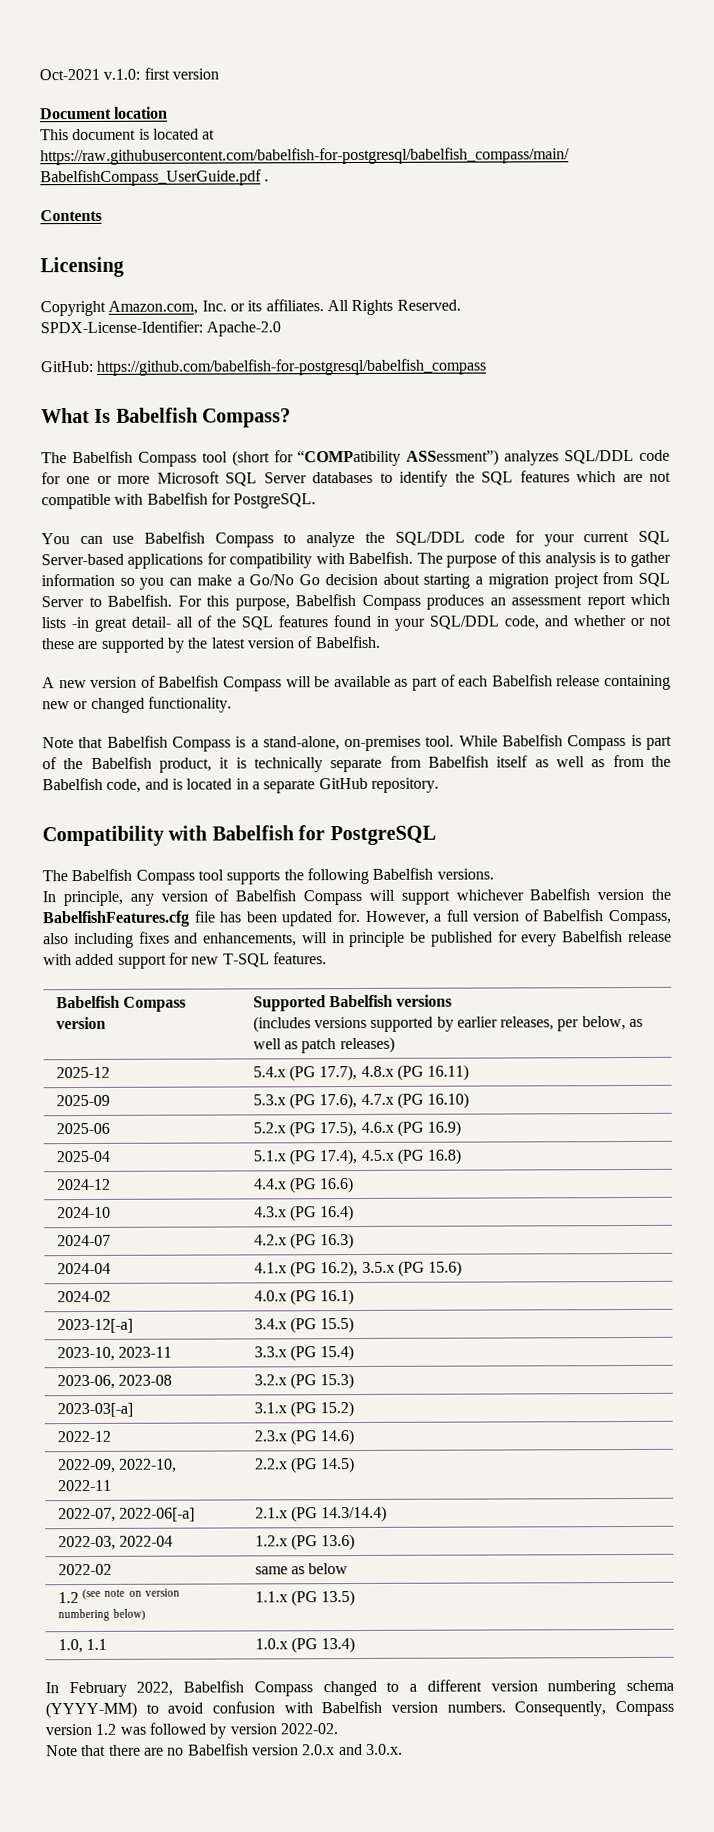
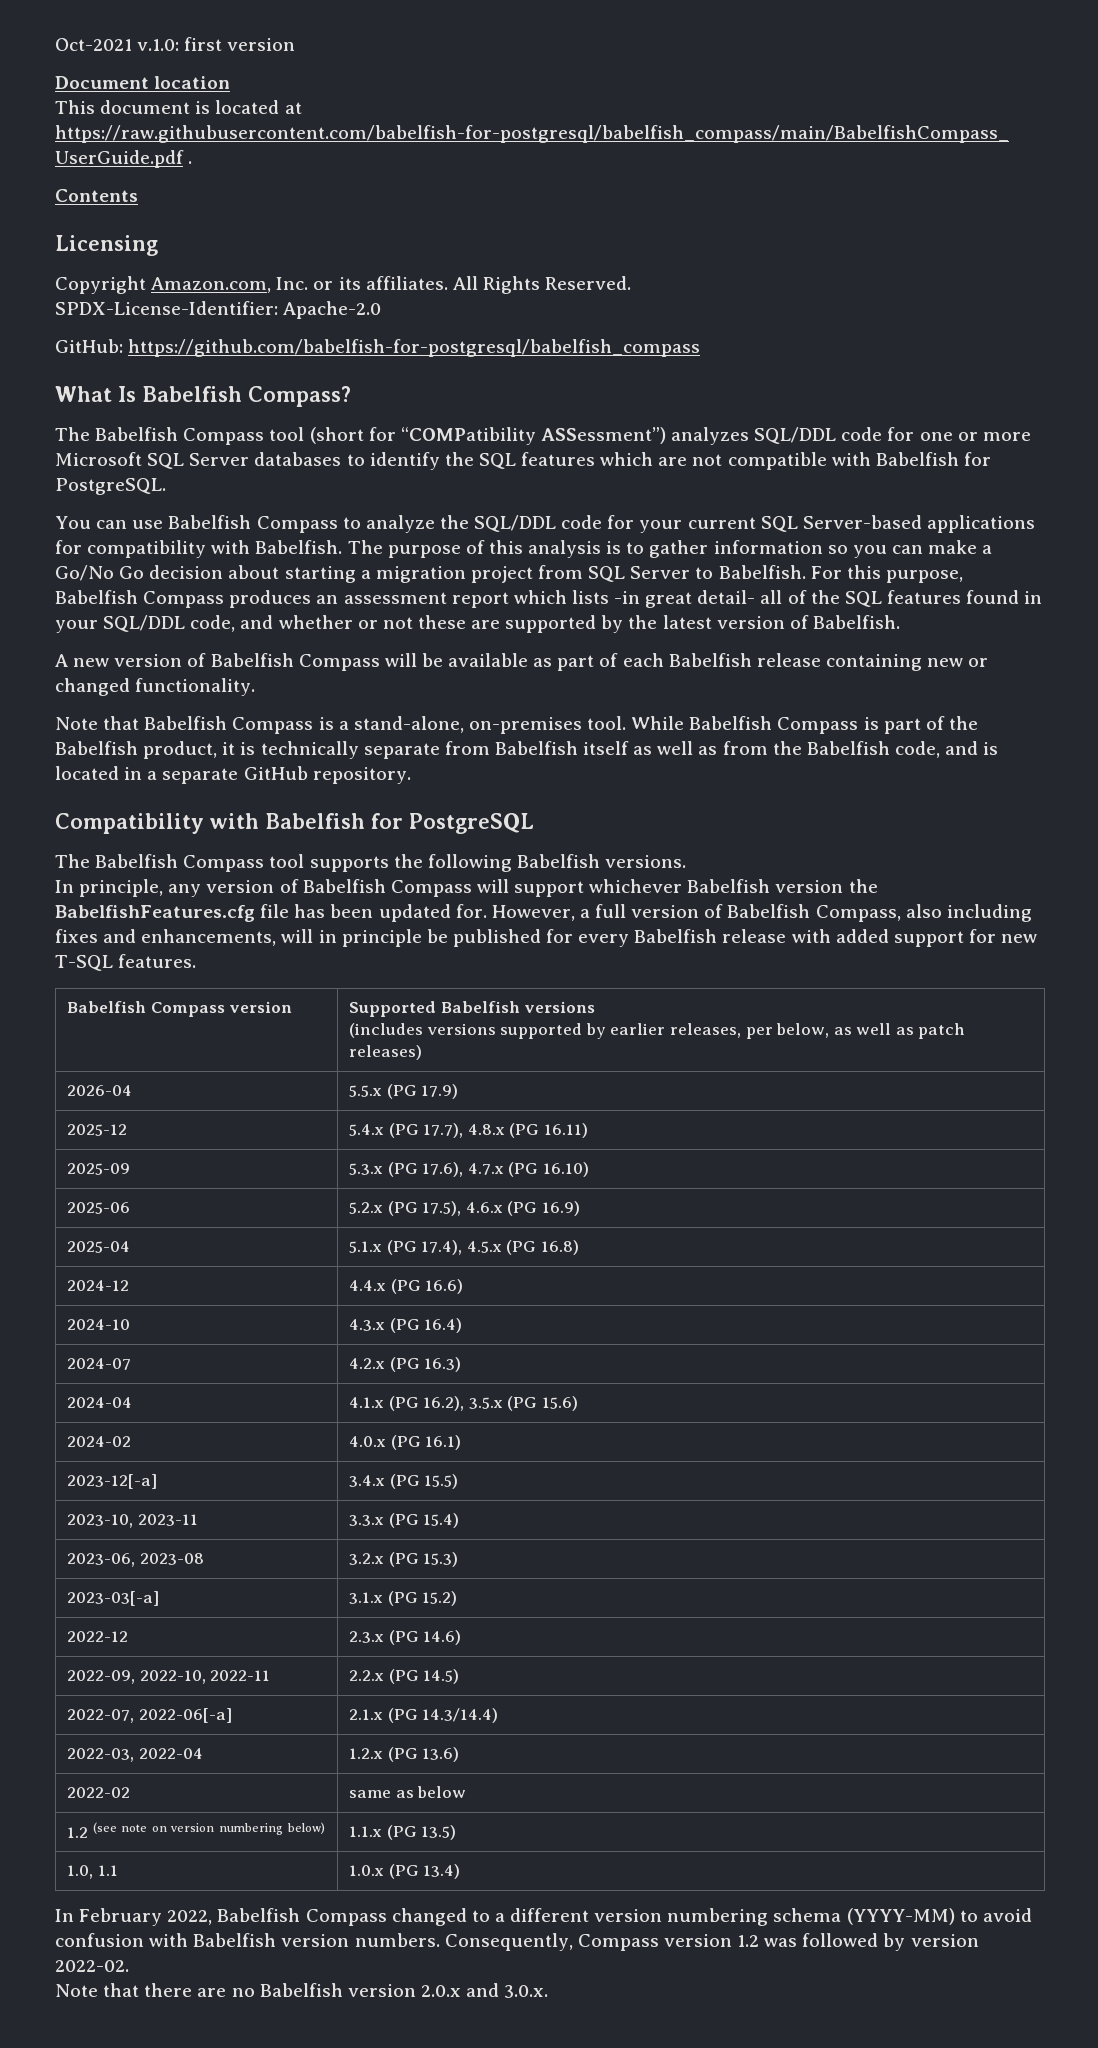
(395, 1045) none -> [66,1085,132,1096] [348,1084,459,1099] // 2026-04 | 5.5.x (PG 17.9)

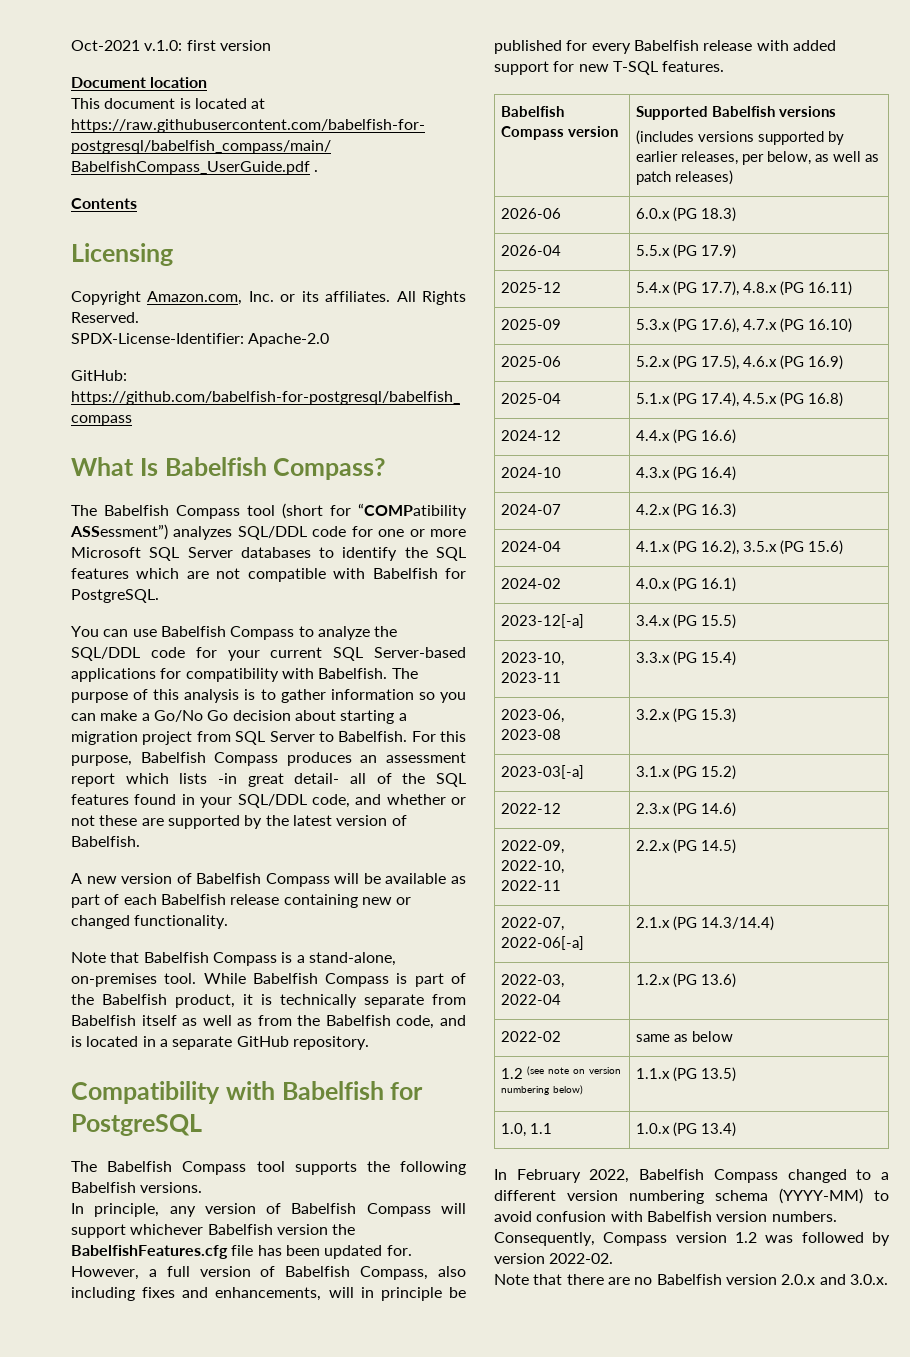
(422, 1052) none -> [501,208,562,219] [636,207,737,222] // 2026-06 | 6.0.x (PG 18.3)

